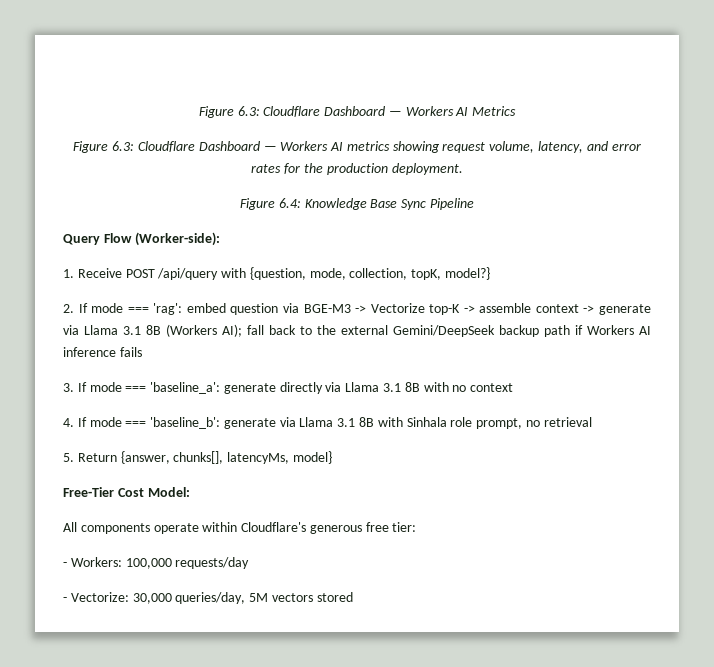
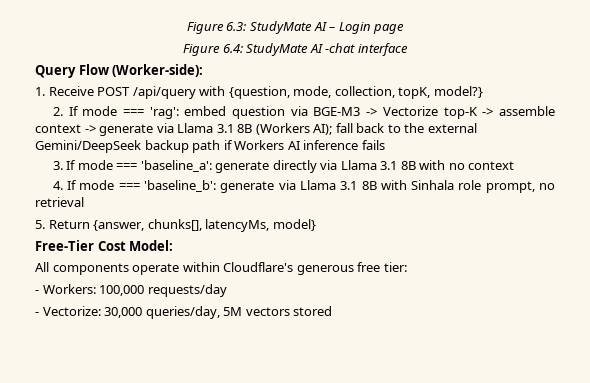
[198,106,517,118] [73,141,641,153] [251,163,463,175] [240,198,474,210] Figure 6.3: Cloudflare Dashboard — Workers AI Metrics // Figure 6.3: Cloudflare Dashboard — Workers AI metrics showing request volume, latency, and error rates for the production deployment. // Figure 6.4: Knowledge Base Sync Pipeline -> [186,21,405,34] [183,43,408,56] Figure 6.3: StudyMate AI – Login page // Figure 6.4: StudyMate AI -chat interface

